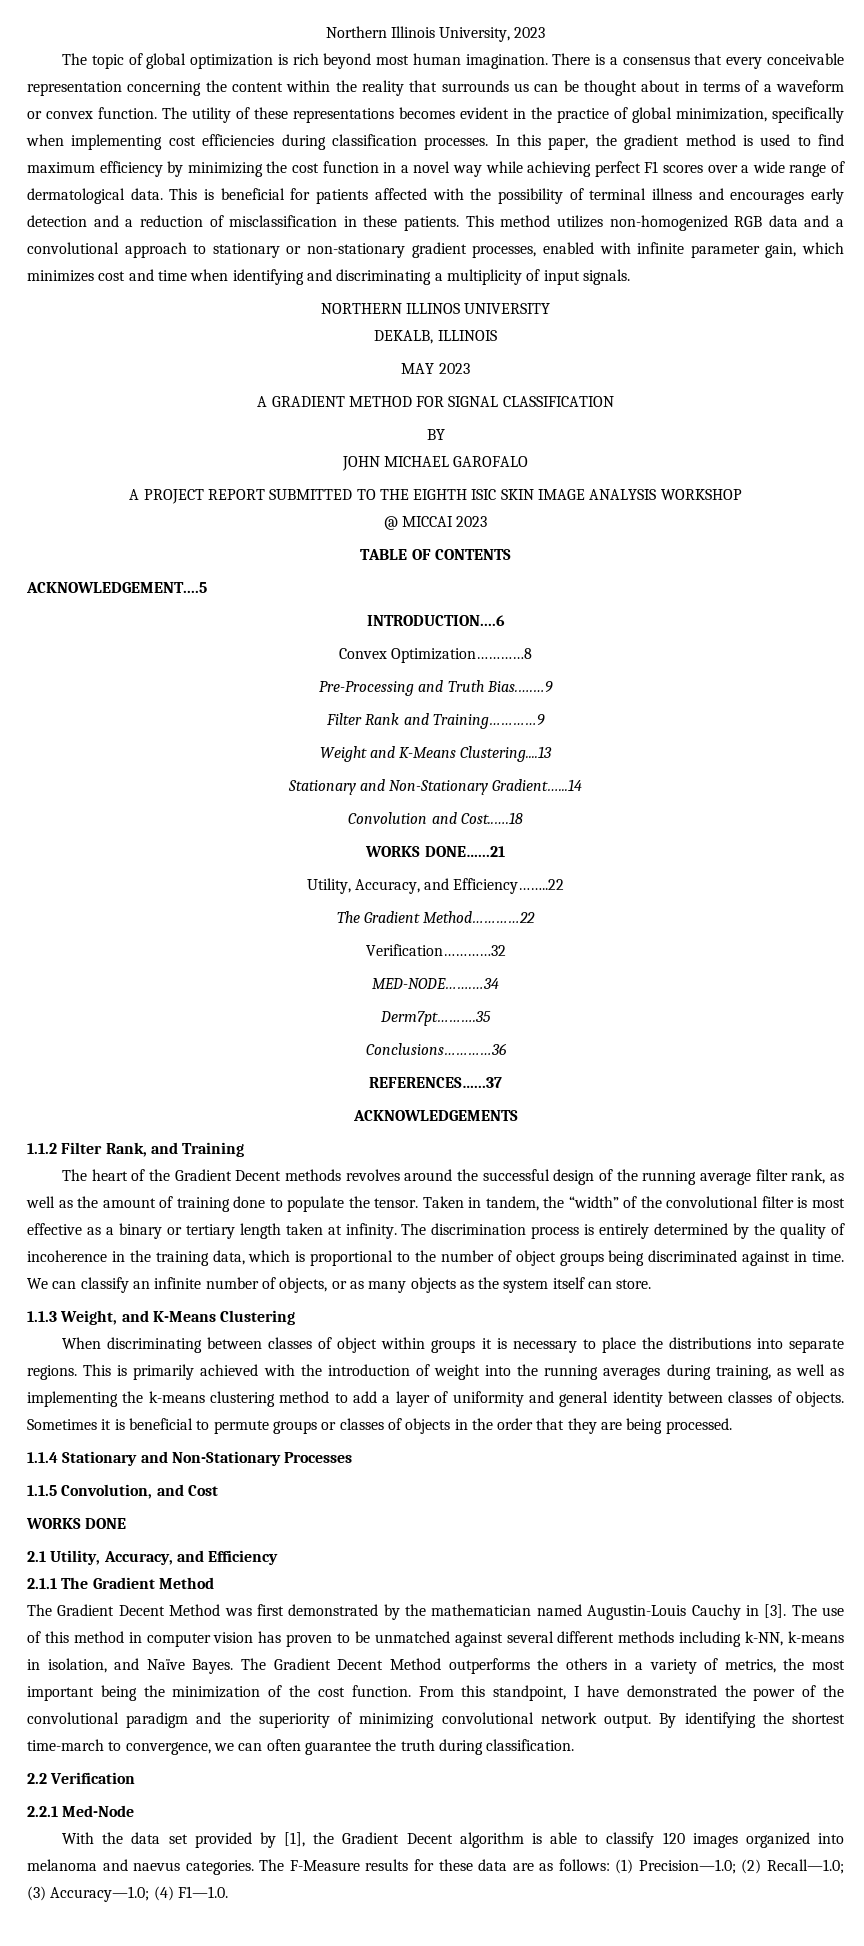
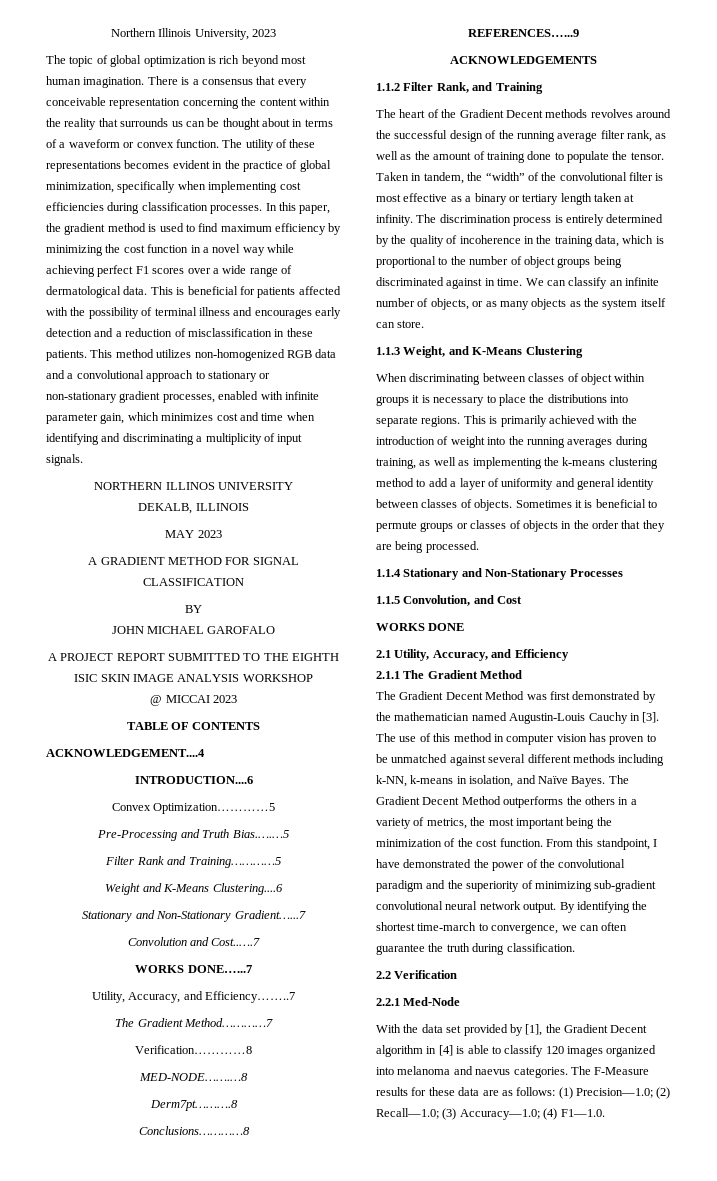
[26,582,207,593] ACKNOWLEDGEMENT....5 -> [46,749,205,757] ACKNOWLEDGEMENT....4
[391,648,533,663] Optimization…………8 -> [153,803,276,814] Optimization…………5
[486,681,553,693] Bias.….…9 -> [232,830,289,838] Bias.….…5
[432,714,545,729] Training…………9 -> [188,857,281,868] Training…………5
[460,746,553,762] [287,779,583,795] Clustering....13 // Stationary and Non-Stationary Gradient…...14 -> [212,883,283,895] [82,910,306,922] Clustering....6 // Stationary and Non-Stationary Gradient…...7
[460,812,523,824] [365,846,505,857] [306,878,565,894] [336,911,536,923] [365,944,506,956] [372,978,499,989] [380,1011,491,1026] [365,1043,507,1055] [369,1077,502,1088] Cost..….18 // WORKS DONE…...21 // Utility, Accuracy, and Efficiency……..22 // The Gradient Method…………22 // Verification…………32 // MED-NODE…….…34 // Derm7pt……….35 // Conclusions…………36 // REFERENCES…...37 -> [211,938,261,946] [135,965,252,973] [91,991,296,1003] [115,1018,273,1027] [135,1045,252,1054] [139,1073,248,1081] [149,1100,238,1111] [138,1126,250,1135] [468,29,579,37] Cost..….7 // WORKS DONE…...7 // Utility, Accuracy, and Efficiency……..7 // The Gradient Method…………7 // Verification…………8 // MED-NODE…….…8 // Derm7pt……….8 // Conclusions…………8 // REFERENCES…...9
[441,1712,534,1724] convolutional -> [594,880,657,892] [376,901,478,910] sub-gradient convolutional neural
(524, 1840) none -> [426,1045,453,1056] in [4]

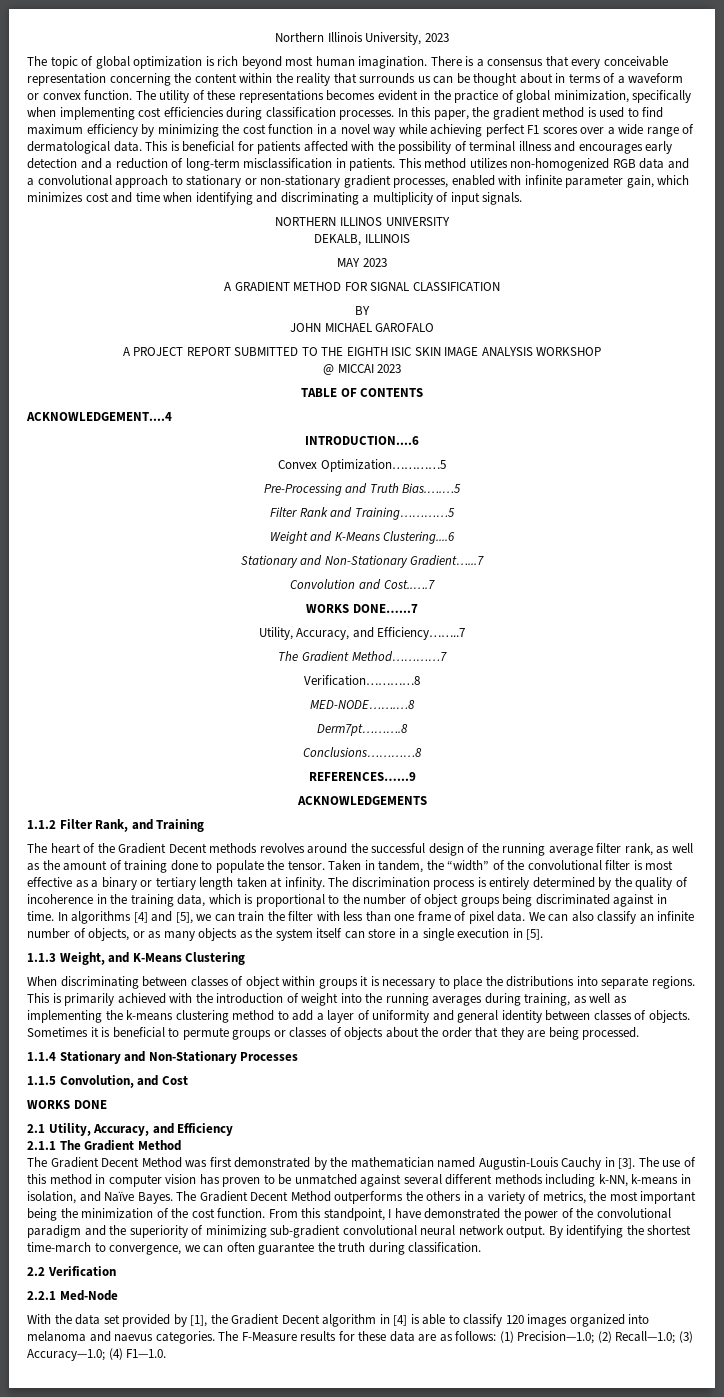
(186, 332) none -> [185,158,240,171] long-term
[286,328,313,337] these -> (346, 163) none
(523, 282) none -> [57,911,526,924] In algorithms [4] and [5], we can train the filter with less than one frame of pixel data.
(566, 283) none -> [571,911,594,922] also
[397,320,425,328] store. -> [368,928,544,941] store in a single execution in [5].
[561,521,572,529] in -> [385,1027,419,1038] about

